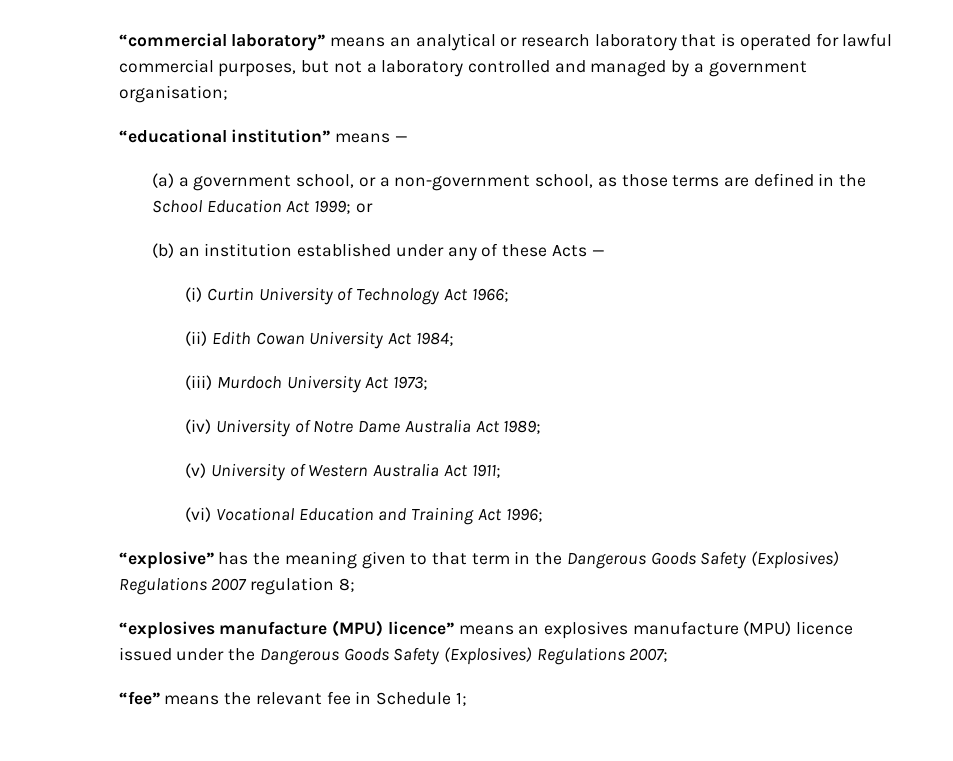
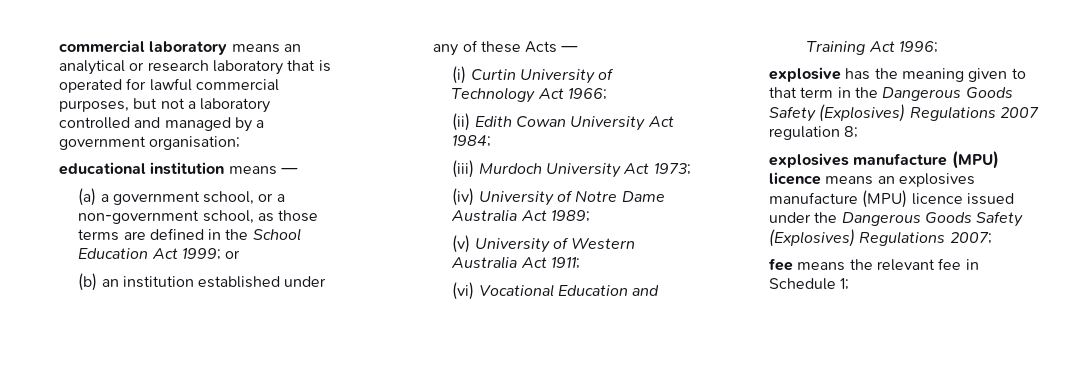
[118,33,326,51] “commercial laboratory” -> [59,40,228,55] commercial laboratory
[118,129,331,143] “educational institution” -> [59,162,225,175] educational institution
[118,551,214,569] “explosive” -> [769,67,842,82] explosive
[118,620,454,639] “explosives manufacture (MPU) licence” -> [769,151,999,169] [769,172,822,185] explosives manufacture (MPU) licence
[118,691,160,705] “fee” -> [769,258,794,271] fee

